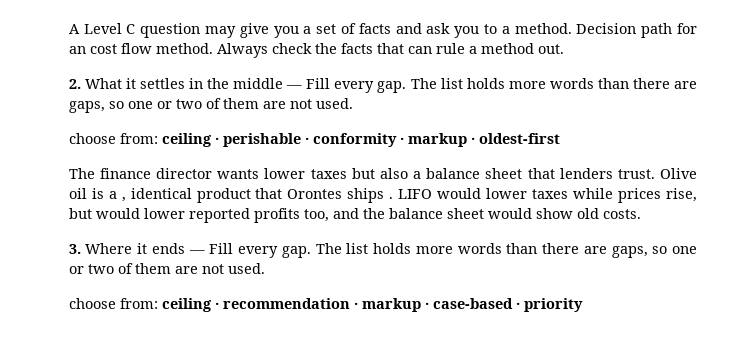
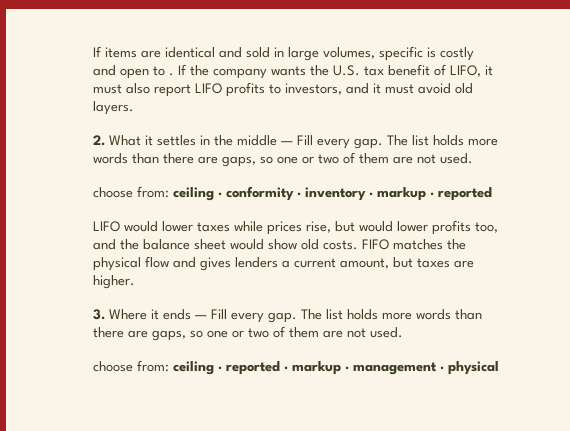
[68,23,697,38] [68,43,564,58] A Level C question may give you a set of facts and ask you to a method. Decision path for an cost flow method. Always check the facts that can rule a method out. -> [93,46,475,61] [93,64,494,79] [93,82,474,97] [93,101,135,115] If items are identical and sold in large volumes, specific is costly and open to . If the company wants the U.S. tax benefit of LIFO, it must also report LIFO profits to investors, and it must avoid old layers.
[222,133,560,147] [68,168,697,179] [68,188,394,203] perishable · conformity · markup · oldest-first // The finance director wants lower taxes but also a balance sheet that lenders trust. Olive oil is a , identical product that Orontes ships . -> [226,186,493,201] conformity · inventory · markup · reported //
[188,208,250,223] reported -> (429, 226) none
(641, 214) none -> [362,239,467,250] [93,256,475,271] [93,275,136,289] FIFO matches the physical flow and gives lenders a current amount, but taxes are higher.
[222,298,583,312] recommendation · markup · case-based · priority -> [226,361,500,375] reported · markup · management · physical

